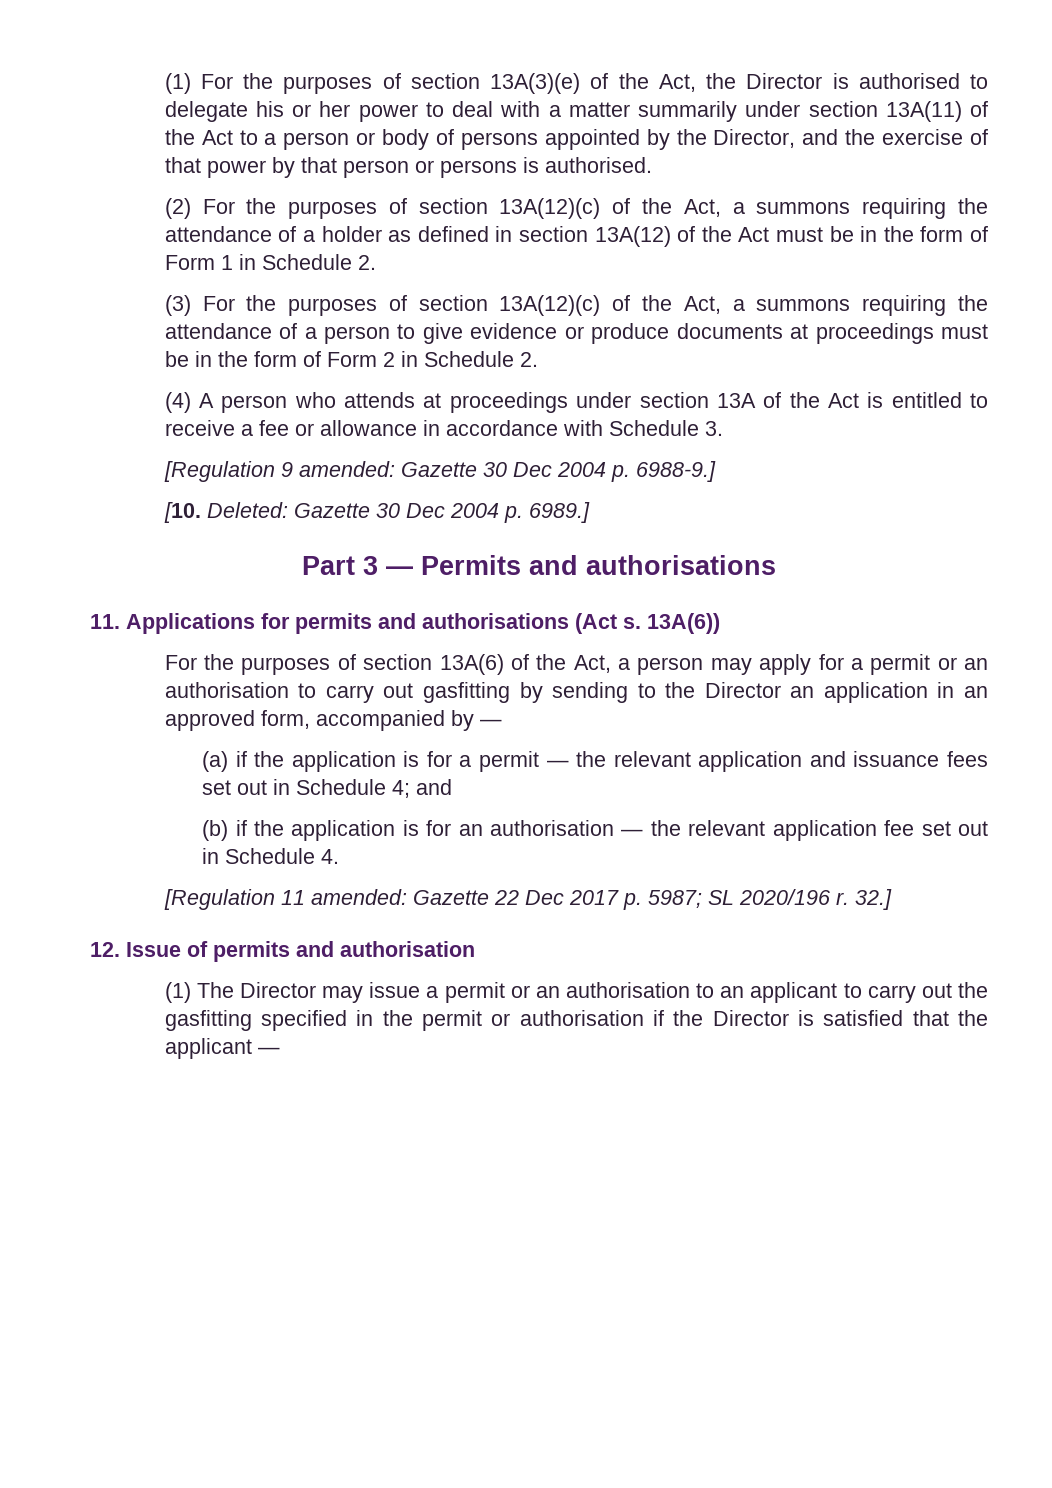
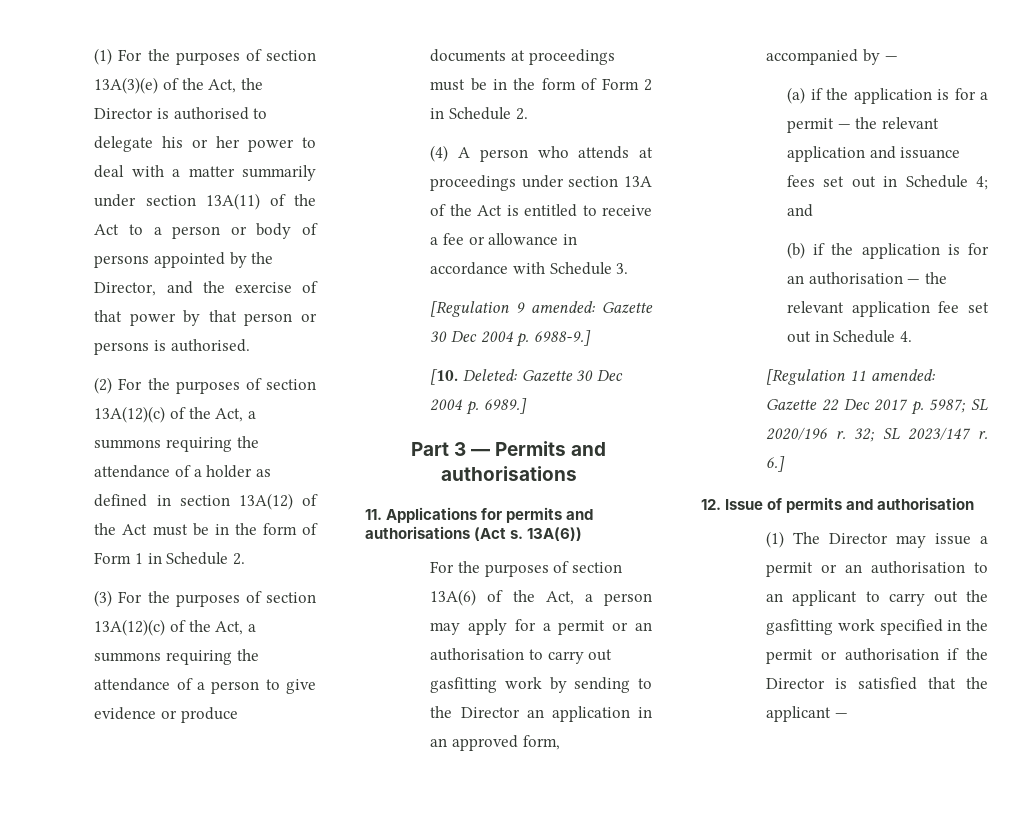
(510, 692) none -> [504,677,542,689] work
[854,889,892,910] 32.] -> [854,427,988,442] [766,456,786,472] 32; SL 2023/147 r. 6.]
(252, 1020) none -> [837,619,875,631] work

